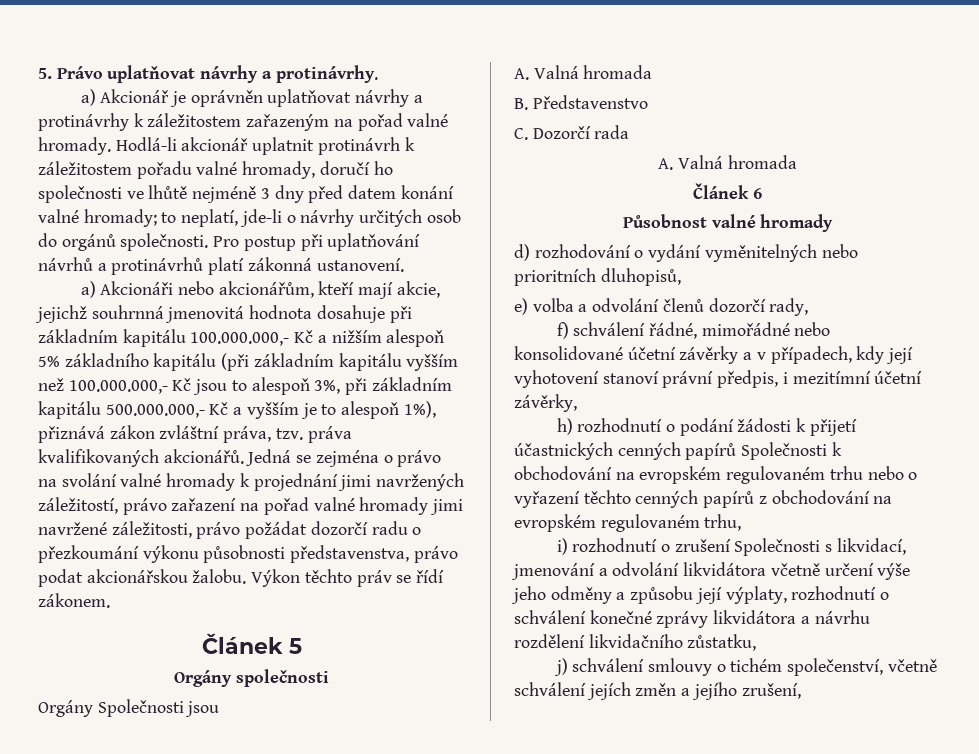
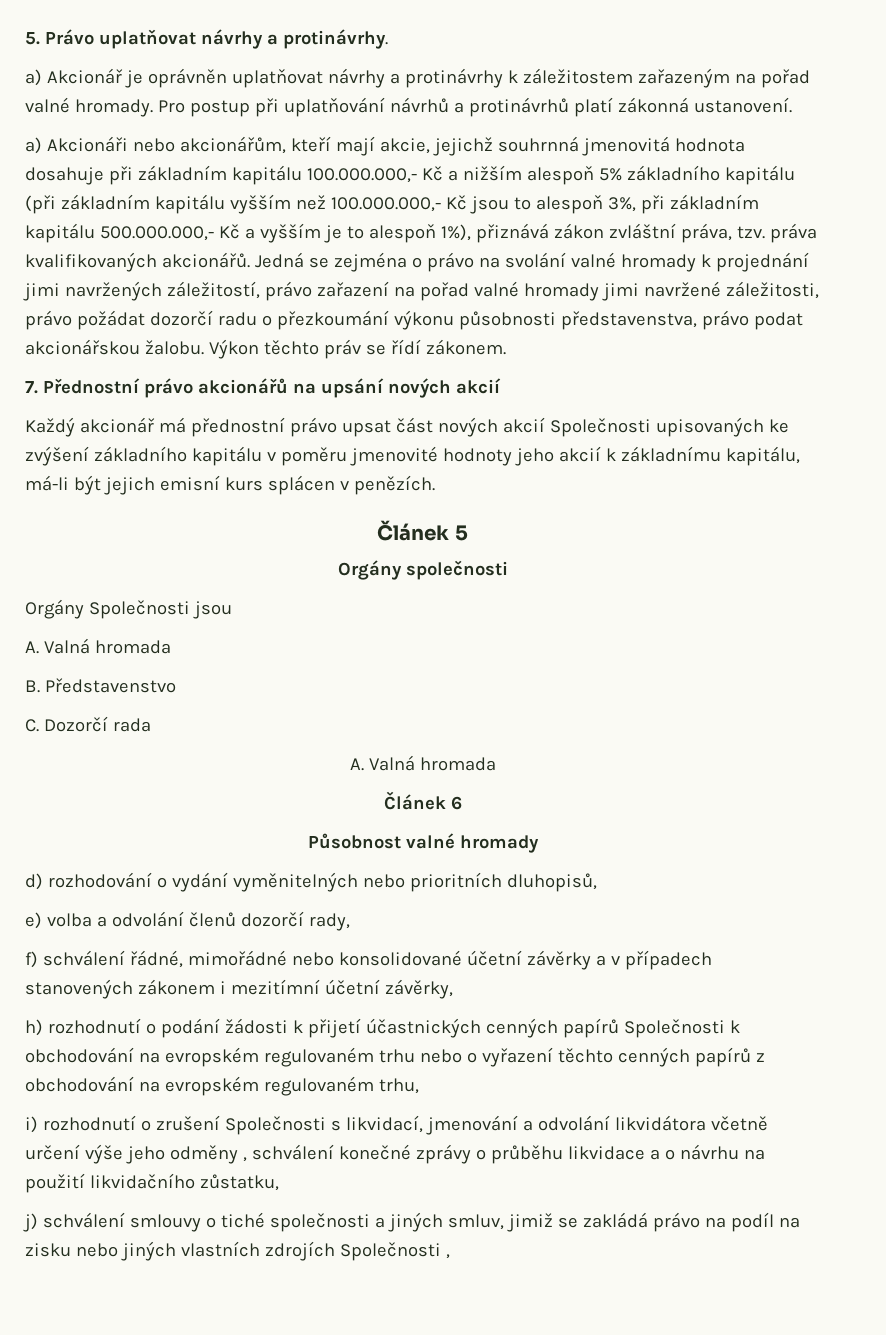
[115,137,415,155] [38,161,393,179] [38,185,454,203] [38,209,461,227] [38,233,209,251] Hodlá-li akcionář uplatnit protinávrh k záležitostem pořadu valné hromady, doručí ho společnosti ve lhůtě nejméně 3 dny před datem konání valné hromady; to neplatí, jde-li o návrhy určitých osob do orgánů společnosti. -> (153, 108) none
(110, 600) none -> [25,378,501,398] [25,417,789,437] [25,446,800,466] [25,475,435,495] // 7. Přednostní právo akcionářů na upsání nových akcií // Každý akcionář má přednostní právo upsat část nových akcií Společnosti upisovaných ke zvýšení základního kapitálu v poměru jmenovité hodnoty jeho akcií k základnímu kapitálu, má-li být jejich emisní kurs splácen v penězích.
[770,346,914,364] [514,370,779,388] případech, kdy její vyhotovení stanoví právní předpis, -> [624,950,712,970] [25,979,215,999] případech stanovených zákonem
[616,586,890,604] [514,610,870,628] [514,634,585,648] a způsobu její výplaty, rozhodnutí o schválení konečné zprávy likvidátora a návrhu rozdělení -> [242,1144,765,1164] [25,1173,85,1193] , schválení konečné zprávy o průběhu likvidace a o návrhu na použití
[730,658,937,676] [514,682,801,700] tichém společenství, včetně schválení jejích změn a jejího zrušení, -> [220,1212,800,1232] [25,1241,450,1261] tiché společnosti a jiných smluv, jimiž se zakládá právo na podíl na zisku nebo jiných vlastních zdrojích Společnosti ,

